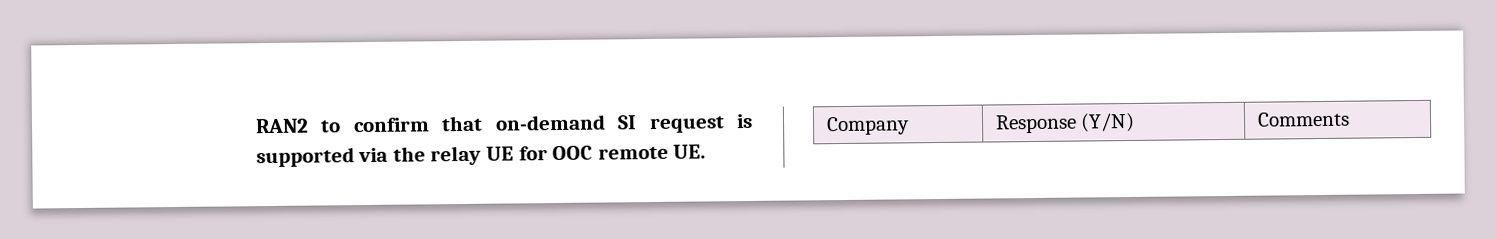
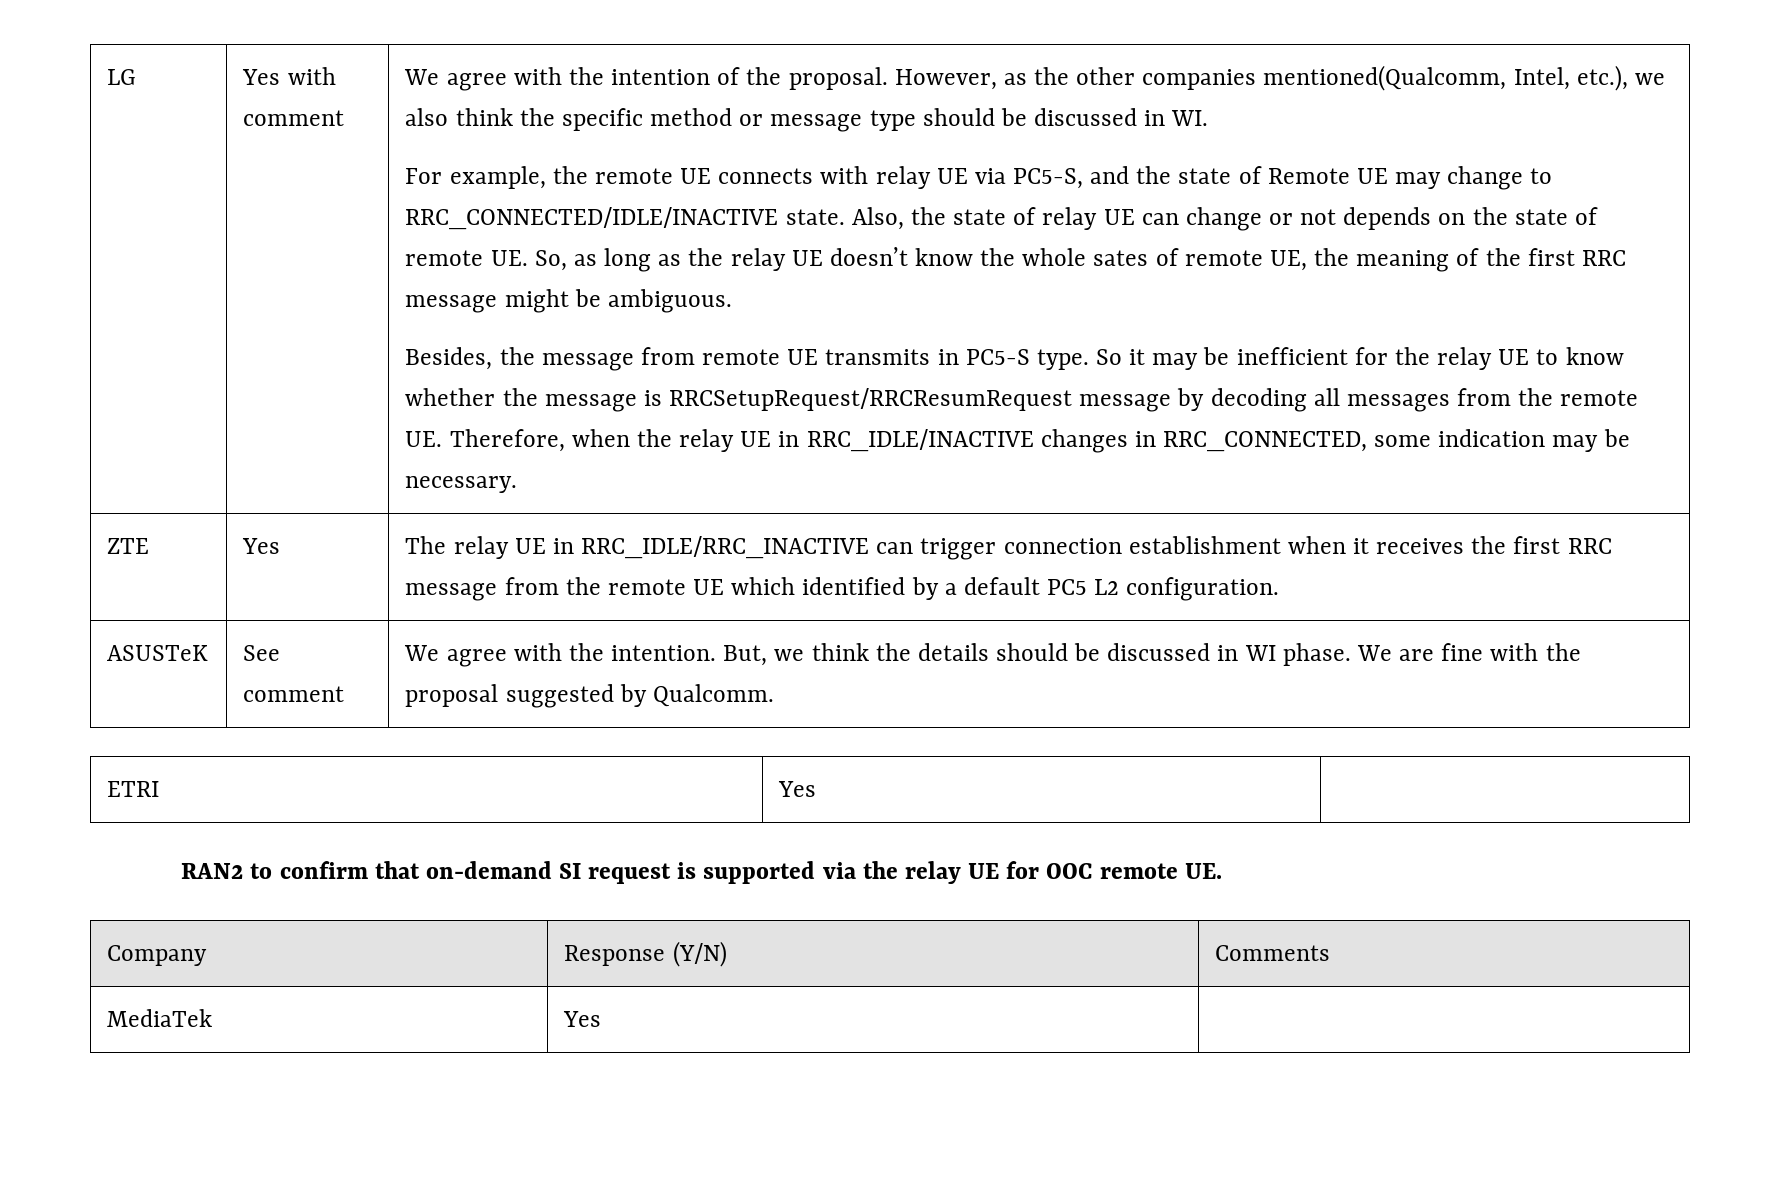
(254, 126) none -> [107,69,137,85] [242,67,336,85] [243,110,345,126] [404,65,1665,91] [405,108,1209,132] [405,166,1553,190] [405,207,1598,231] [405,247,1626,272] [405,289,732,313] [405,347,1624,371] [405,388,1639,412] [405,429,1630,453] [405,476,518,493] [107,538,150,554] [242,538,281,554] [405,536,1612,560] [405,577,1280,601] [107,645,209,661] [243,645,281,661] [243,686,345,702] [404,643,1581,667] [405,684,774,708] [107,781,160,797] [778,781,817,797] LG | Yes with comment | We agree with the intention of the proposal. However, as the other companies mentioned(Qualcomm, Intel, etc.), we also think the specific method or message type should be discussed in WI. // For example, the remote UE connects with relay UE via PC5-S, and the state of Remote UE may change to RRC_CONNECTED/IDLE/INACTIVE state. Also, the state of relay UE can change or not depends on the state of remote UE. So, as long as the relay UE doesn’t know the whole sates of remote UE, the meaning of the first RRC message might be ambiguous. // Besides, the message from remote UE transmits in PC5-S type. So it may be inefficient for the relay UE to know whether the message is RRCSetupRequest/RRCResumRequest message by decoding all messages from the remote UE. Therefore, when the relay UE in RRC_IDLE/INACTIVE changes in RRC_CONNECTED, some indication may be necessary. // ZTE | Yes | The relay UE in RRC_IDLE/RRC_INACTIVE can trigger connection establishment when it receives the first RRC message from the remote UE which identified by a default PC5 L2 configuration. // ASUSTeK | See comment | We agree with the intention. But, we think the details should be discussed in WI phase. We are fine with the proposal suggested by Qualcomm. // ETRI | Yes | //
(1350, 119) none -> [107,1009,213,1027] [563,1011,602,1027] // MediaTek | Yes |

